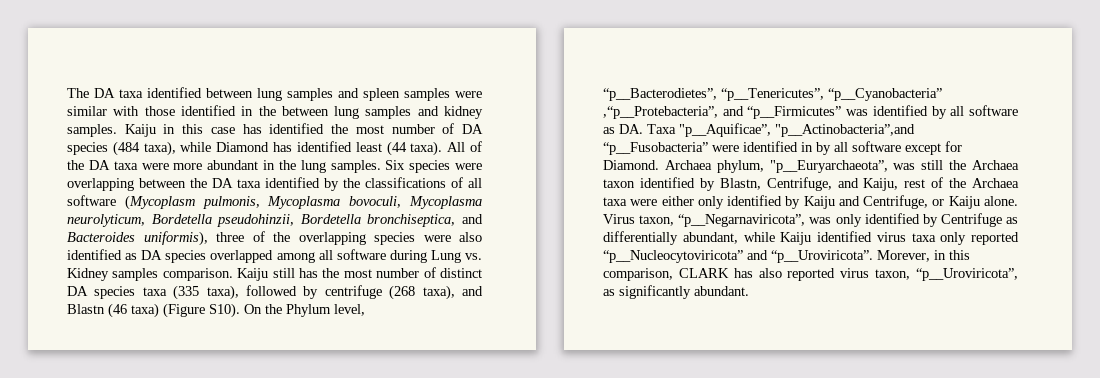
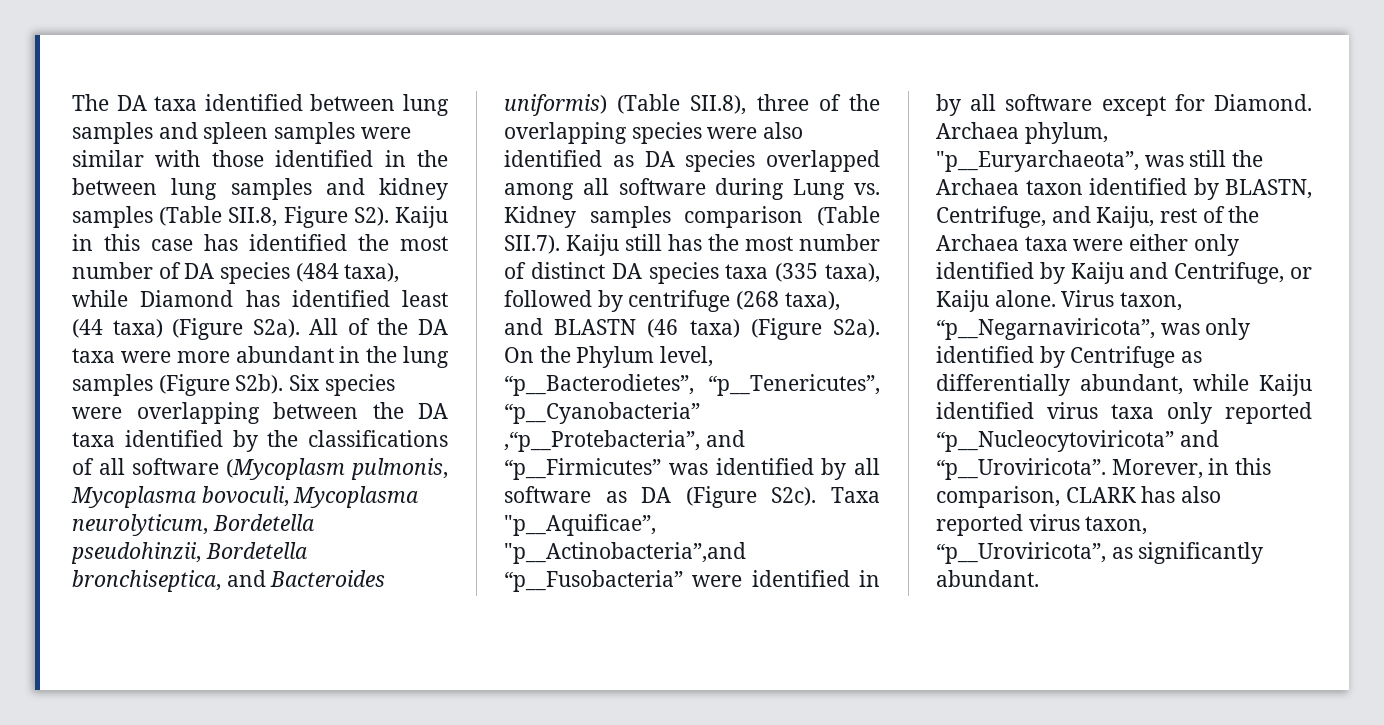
[67,124,117,137] samples. -> [72,206,389,228] samples (Table SII.8, Figure S2).
[410,141,443,156] taxa). -> [112,318,300,340] taxa) (Figure S2a).
[330,160,381,173] samples. -> [72,374,284,396] samples (Figure S2b).
[143,231,208,246] uniformis), -> [504,94,747,116] uniformis) (Table SII.8),
[162,268,233,281] comparison. -> [684,206,880,228] [504,235,560,254] comparison (Table SII.7).
[67,304,105,314] Blastn -> [554,319,637,335] BLASTN
[209,303,240,318] S10). -> [833,319,880,338] S2a).
[619,124,643,134] DA. -> [641,486,817,508] DA (Figure S2c).
[719,178,761,190] Blastn, -> [1225,179,1312,199] BLASTN,

